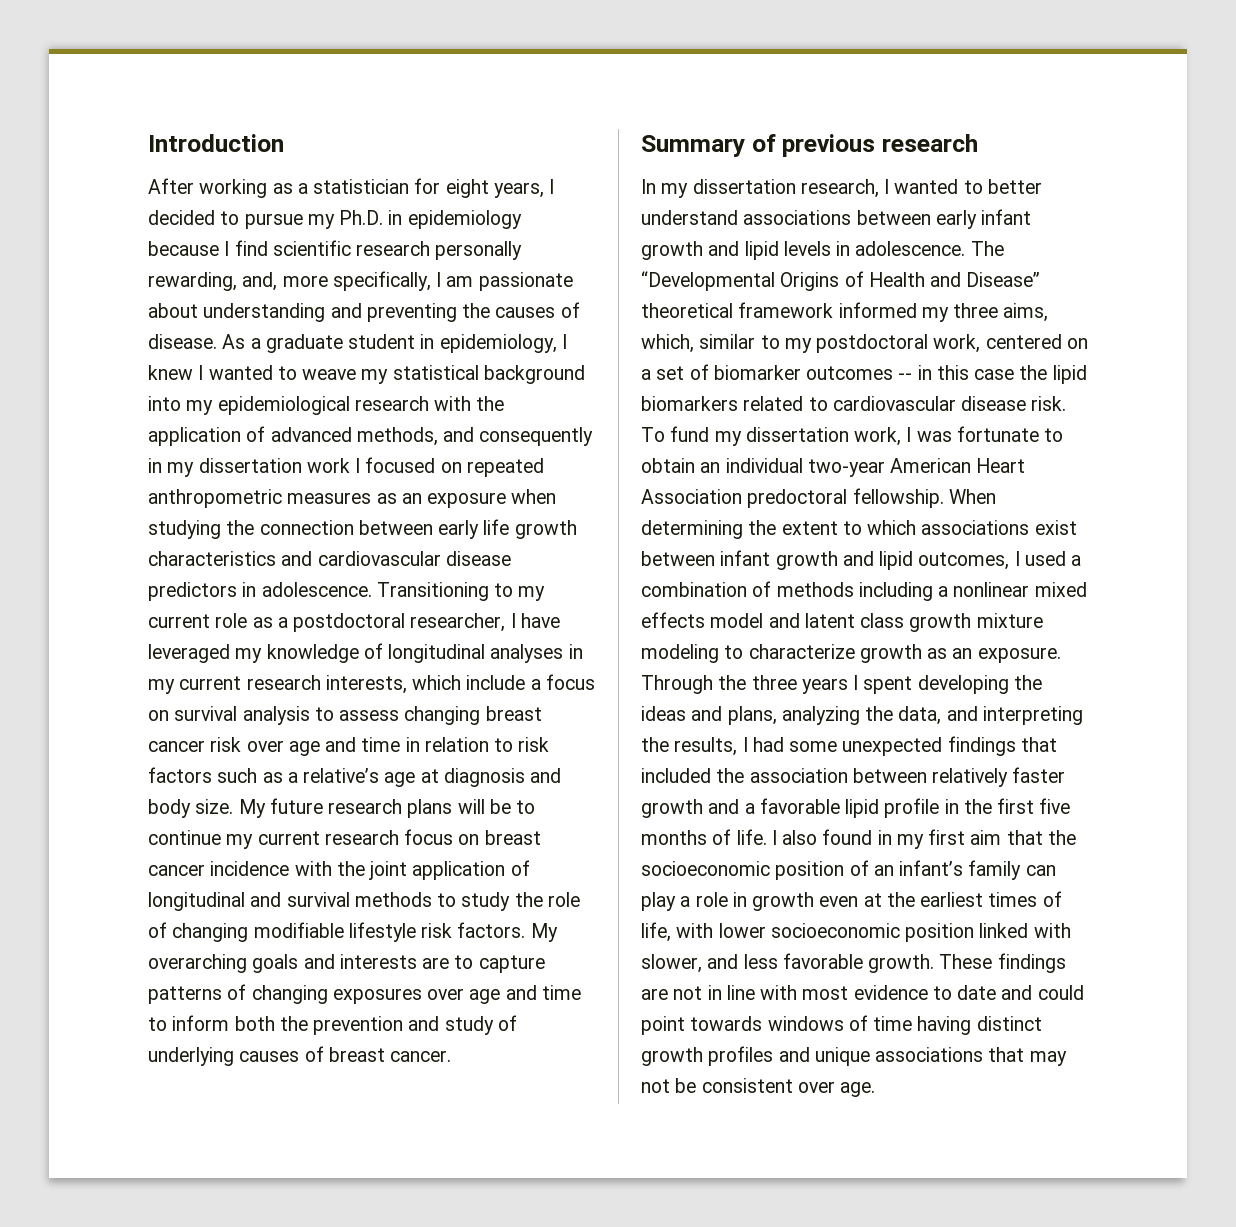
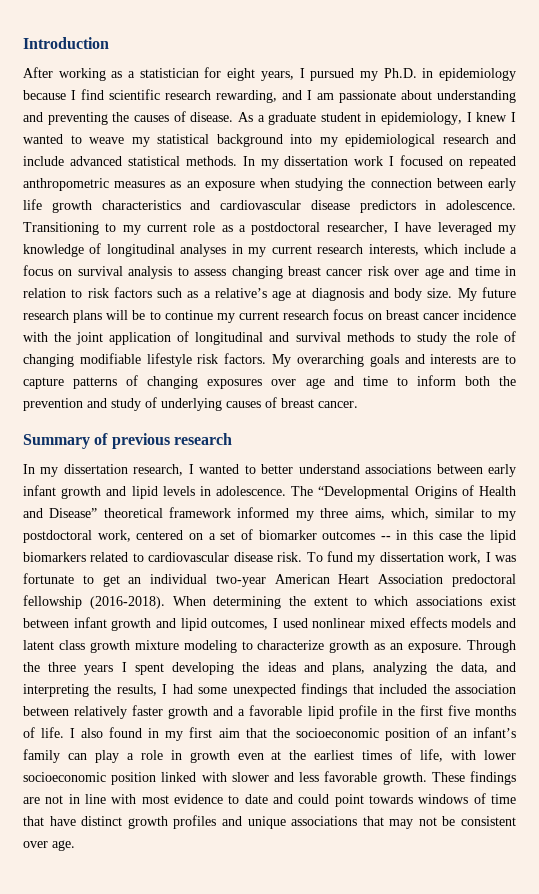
[148,210,303,229] decided to pursue -> [310,68,355,81] pursued
[435,241,523,260] [148,271,431,291] personally rewarding, and, more specifically, -> [216,90,302,103] rewarding, and
[434,396,505,411] [148,426,594,446] [148,458,162,473] with the application of advanced methods, and consequently in -> [496,134,516,144] [23,156,255,166] and include advanced statistical methods. In
[641,458,695,473] obtain -> [102,575,120,587] get
[852,488,944,508] fellowship. -> [23,595,165,609] fellowship (2016-2018).
[1071,555,1082,566] [641,581,949,601] a combination of methods including a -> (308, 623) none
[710,613,764,628] model -> [451,618,492,628] models
[641,954,702,973] slower, -> [231,772,269,782] slower
[917,1016,972,1035] having -> [23,816,76,826] that have

